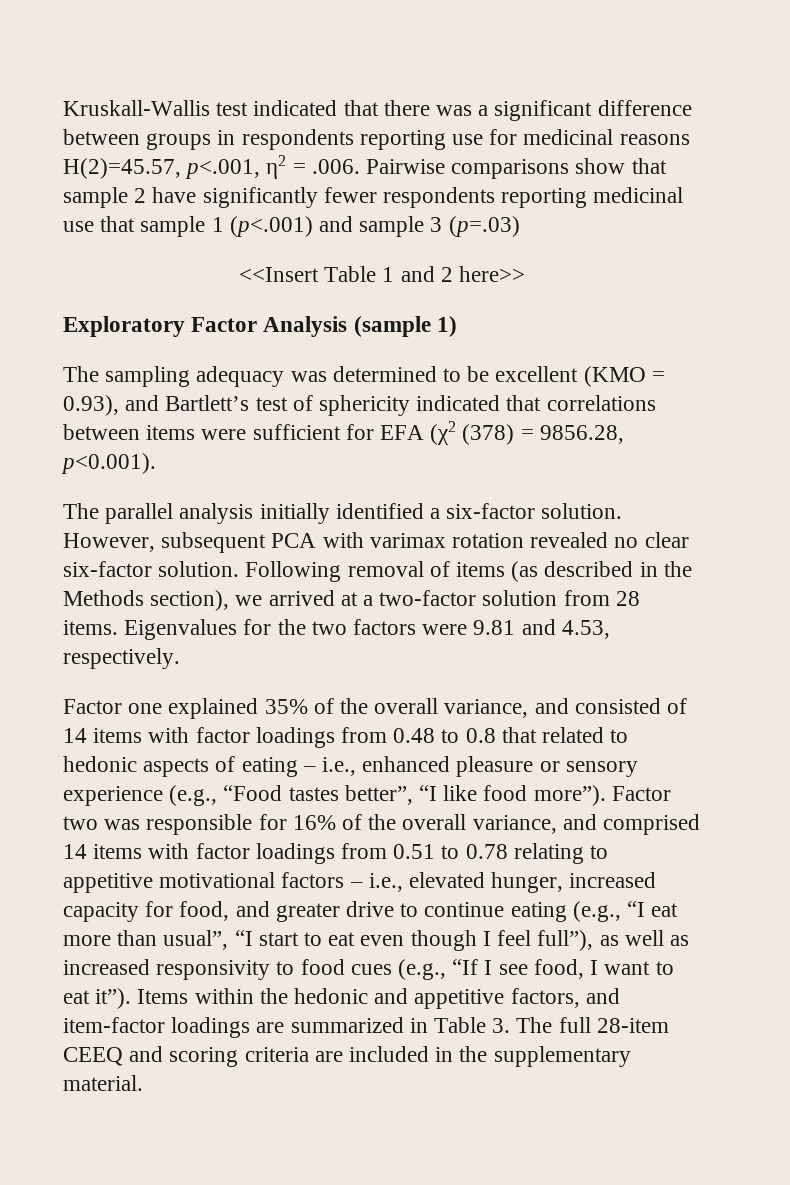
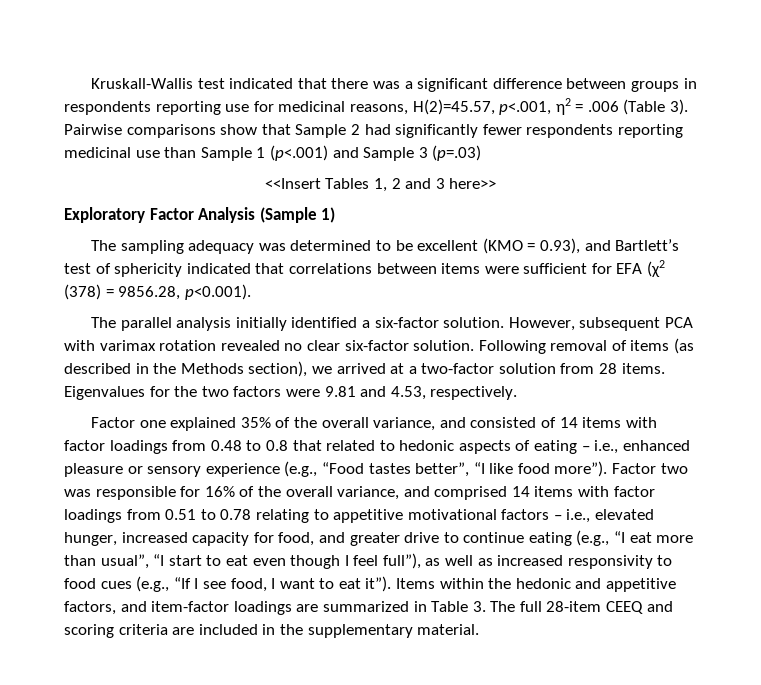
[619,134,690,145] reasons -> [349,104,408,115] reasons,
[311,159,360,174] .006. -> [587,99,689,115] .006 (Table 3).
[63,187,197,208] sample 2 have -> [295,124,391,138] Sample 2 had
[100,216,206,237] that sample -> [164,147,252,161] than Sample
[359,216,425,237] sample -> [363,147,415,161] Sample
[324,266,453,282] Table 1 and 2 -> [325,178,445,192] Tables 1, 2 and 3
[353,316,431,337] (sample -> [259,207,317,223] (Sample

